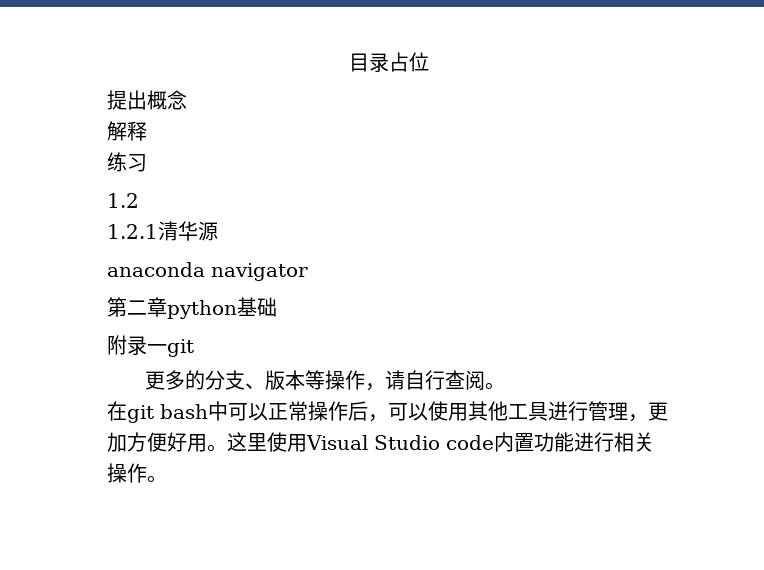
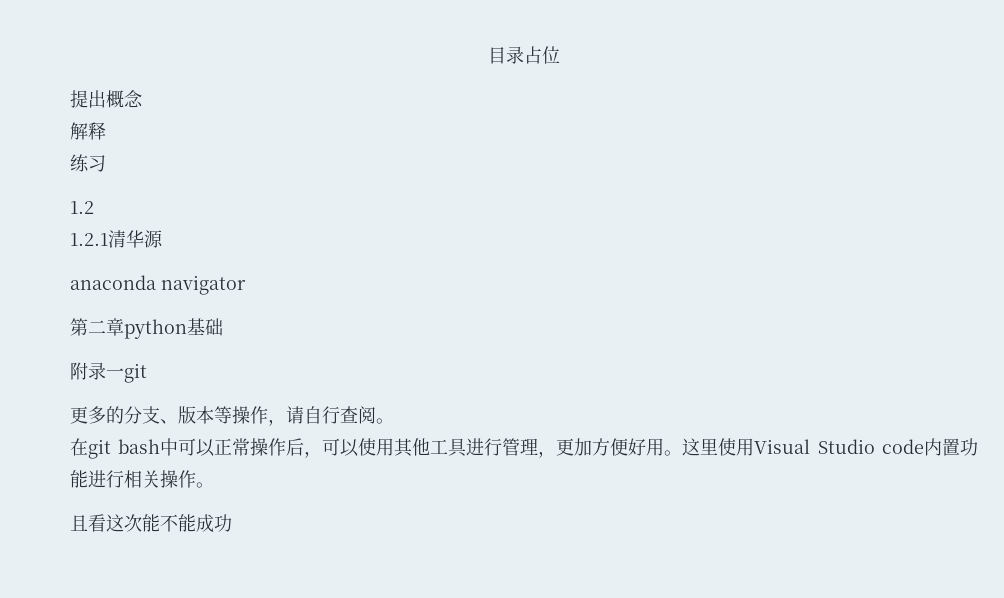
(167, 479) none -> [70,514,232,532] // 且看这次能不能成功

